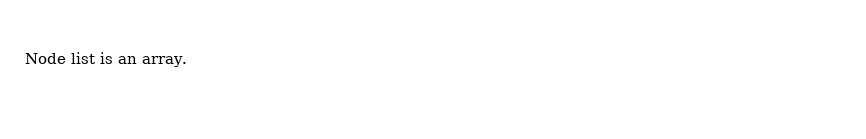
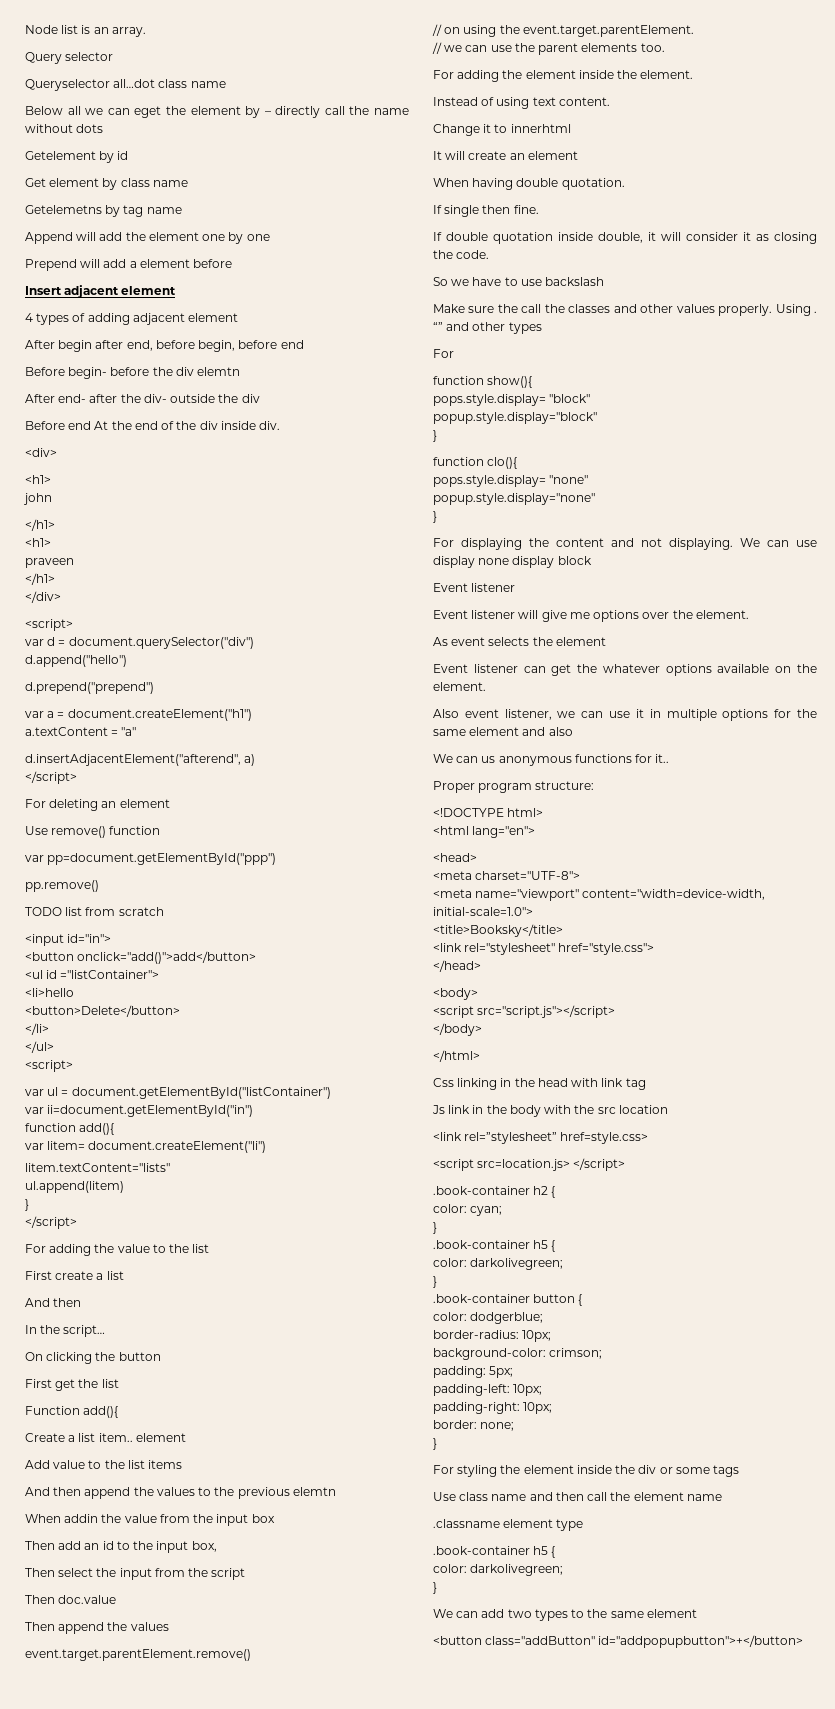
(187, 61) none -> [25,52,114,64] [25,79,226,91] [25,106,409,118] [25,124,104,133] [25,151,129,163] [25,178,188,190] [25,205,182,217] [25,232,270,244] [25,259,233,271] [25,285,177,298] [25,313,239,325] [25,340,304,352] [25,367,241,379] [25,394,260,403] [25,421,281,430] [25,448,57,457] [25,475,51,484] [23,493,52,505] [25,519,55,531] [25,538,51,547] [25,558,74,568] [25,573,55,585] [25,591,61,603] [25,619,73,631] [25,637,254,649] [25,655,127,667] [25,682,154,694] [25,709,252,721] [25,727,137,736] [25,754,256,766] [25,771,77,784] [25,799,170,811] [25,826,161,838] [25,853,277,865] [25,880,99,892] [25,907,164,916] [25,934,112,946] [25,951,257,964] [25,970,160,979] [25,988,74,997] [25,1005,180,1017] [25,1023,49,1035] [25,1041,54,1053] [25,1060,73,1072] [25,1087,331,1099] [25,1105,254,1117] [25,1123,115,1135] [25,1141,267,1153] [25,1163,170,1172] [25,1181,124,1193] [25,1199,29,1211] [25,1216,77,1229] [25,1244,210,1256] [25,1271,124,1280] [25,1298,82,1307] [25,1325,106,1337] [25,1352,161,1364] [25,1379,119,1391] [25,1406,119,1418] [25,1433,186,1442] [25,1460,183,1469] [25,1487,336,1499] [25,1514,275,1526] [25,1541,217,1553] [25,1568,246,1580] [25,1595,117,1604] [25,1622,169,1634] [25,1649,251,1661] [432,24,694,37] [432,42,665,55] [433,70,694,82] [433,97,610,109] [433,124,571,136] [433,151,578,160] [433,178,625,190] [433,205,539,217] [433,232,817,244] [433,250,490,259] [433,277,605,286] [433,304,817,316] [433,322,542,334] [433,349,454,358] [433,376,533,388] [433,394,591,406] [433,412,597,424] [433,430,437,442] [433,457,518,469] [433,475,589,487] [433,493,595,505] [433,511,437,523] [433,538,817,550] [433,556,592,568] [433,583,516,592] [433,610,749,622] [433,637,606,646] [433,664,817,676] [433,682,486,691] [433,709,817,721] [433,727,573,736] [433,754,670,766] [433,781,595,793] [433,808,544,817] [433,826,536,838] [433,853,477,862] [433,871,581,880] [433,889,766,901] [433,907,533,916] [433,924,563,937] [433,943,655,955] [433,960,481,972] [433,988,478,1000] [433,1005,616,1018] [433,1023,482,1036] [433,1050,480,1062] [433,1078,646,1090] [432,1105,668,1117] [433,1132,649,1144] [433,1158,626,1171] [433,1186,556,1198] [433,1204,503,1216] [433,1222,437,1234] [433,1240,556,1252] [433,1258,564,1270] [433,1276,437,1288] [433,1294,583,1306] [433,1312,544,1324] [433,1330,552,1342] [433,1348,603,1360] [433,1366,514,1378] [433,1384,543,1396] [433,1402,553,1414] [433,1420,515,1431] [433,1438,437,1450] [433,1465,740,1477] [433,1492,722,1501] [433,1519,584,1531] [433,1546,556,1558] [433,1564,564,1576] [433,1582,437,1594] [433,1609,697,1621] [433,1635,804,1648] // Query selector // Queryselector all…dot class name // Below all we can eget the element by – directly call the name without dots // Getelement by id // Get element by class name // Getelemetns by tag name // Append will add the element one by one // Prepend will add a element before // Insert adjacent element // 4 types of adding adjacent element // After begin after end, before begin, before end // Before begin- before the div elemtn // After end- after the div- outside the div // Before end At the end of the div inside div. // <div> // <h1> // john // </h1> // <h1> // praveen // </h1> // </div> // <script> // var d = document.querySelector("div") // d.append("hello") // d.prepend("prepend") // var a = document.createElement("h1") // a.textContent = "a" // d.insertAdjacentElement("afterend", a) // </script> // For deleting an element // Use remove() function // var pp=document.getElementById("ppp") // pp.remove() // TODO list from scratch // <input id="in"> // <button onclick="add()">add</button> // <ul id ="listContainer"> // <li>hello // <button>Delete</button> // </li> // </ul> // <script> // var ul = document.getElementById("listContainer") // var ii=document.getElementById("in") // function add(){ // var litem= document.createElement("li") // litem.textContent="lists" // ul.append(litem) // } // </script> // For adding the value to the list // First create a list // And then // In the script… // On clicking the button // First get the list // Function add(){ // Create a list item.. element // Add value to the list items // And then append the values to the previous elemtn // When addin the value from the input box // Then add an id to the input box, // Then select the input from the script // Then doc.value // Then append the values // event.target.parentElement.remove() // // on using the event.target.parentElement. // // we can use the parent elements too. // For adding the element inside the element. // Instead of using text content. // Change it to innerhtml // It will create an element // When having double quotation. // If single then fine. // If double quotation inside double, it will consider it as closing the code. // So we have to use backslash // Make sure the call the classes and other values properly. Using . “” and other types // For // function show(){ // pops.style.display= "block" // popup.style.display="block" // } // function clo(){ // pops.style.display= "none" // popup.style.display="none" // } // For displaying the content and not displaying. We can use display none display block // Event listener // Event listener will give me options over the element. // As event selects the element // Event listener can get the whatever options available on the element. // Also event listener, we can use it in multiple options for the same element and also // We can us anonymous functions for it.. // Proper program structure: // <!DOCTYPE html> // <html lang="en"> // <head> // <meta charset="UTF-8"> // <meta name="viewport" content="width=device-width, initial-scale=1.0"> // <title>Booksky</title> // <link rel="stylesheet" href="style.css"> // </head> // <body> // <script src="script.js"></script> // </body> // </html> // Css linking in the head with link tag // Js link in the body with the src location // <link rel=”stylesheet” href=style.css> // <script src=location.js> </script> // .book-container h2 { // color: cyan; // } // .book-container h5 { // color: darkolivegreen; // } // .book-container button { // color: dodgerblue; // border-radius: 10px; // background-color: crimson; // padding: 5px; // padding-left: 10px; // padding-right: 10px; // border: none; // } // For styling the element inside the div or some tags // Use class name and then call the element name // .classname element type // .book-container h5 { // color: darkolivegreen; // } // We can add two types to the same element // <button class="addButton" id="addpopupbutton">+</button>

